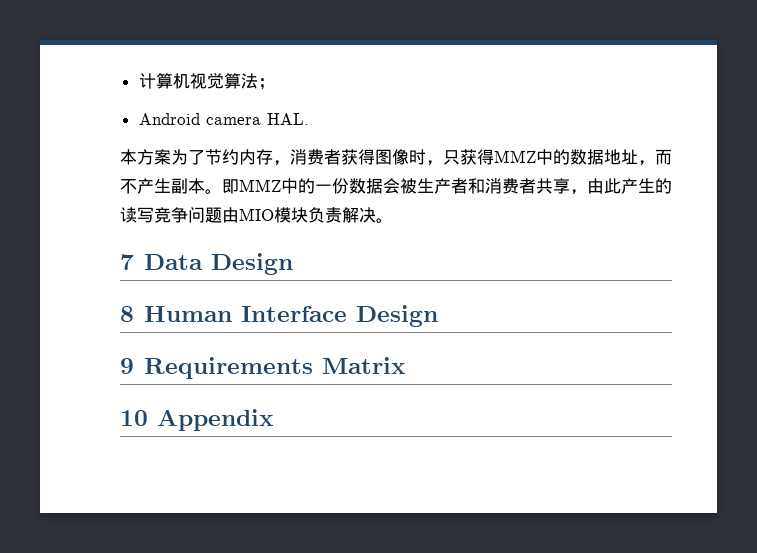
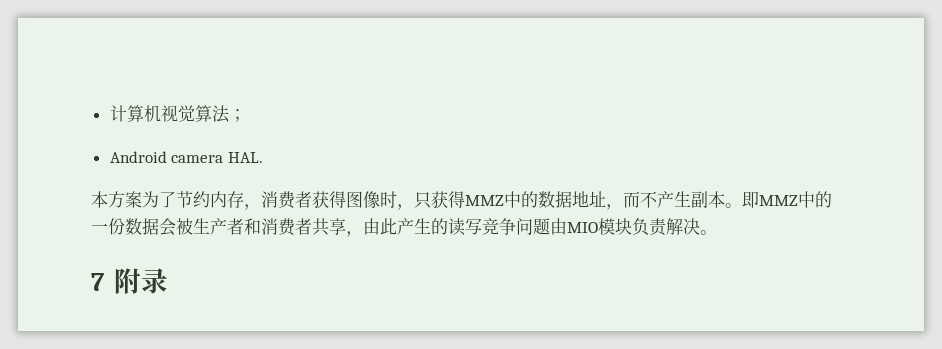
[144,253,294,275] [120,305,439,327] [120,357,407,379] [120,409,274,431] Data Design // 8 Human Interface Design // 9 Requirements Matrix // 10 Appendix -> [114,268,169,294] 附录

